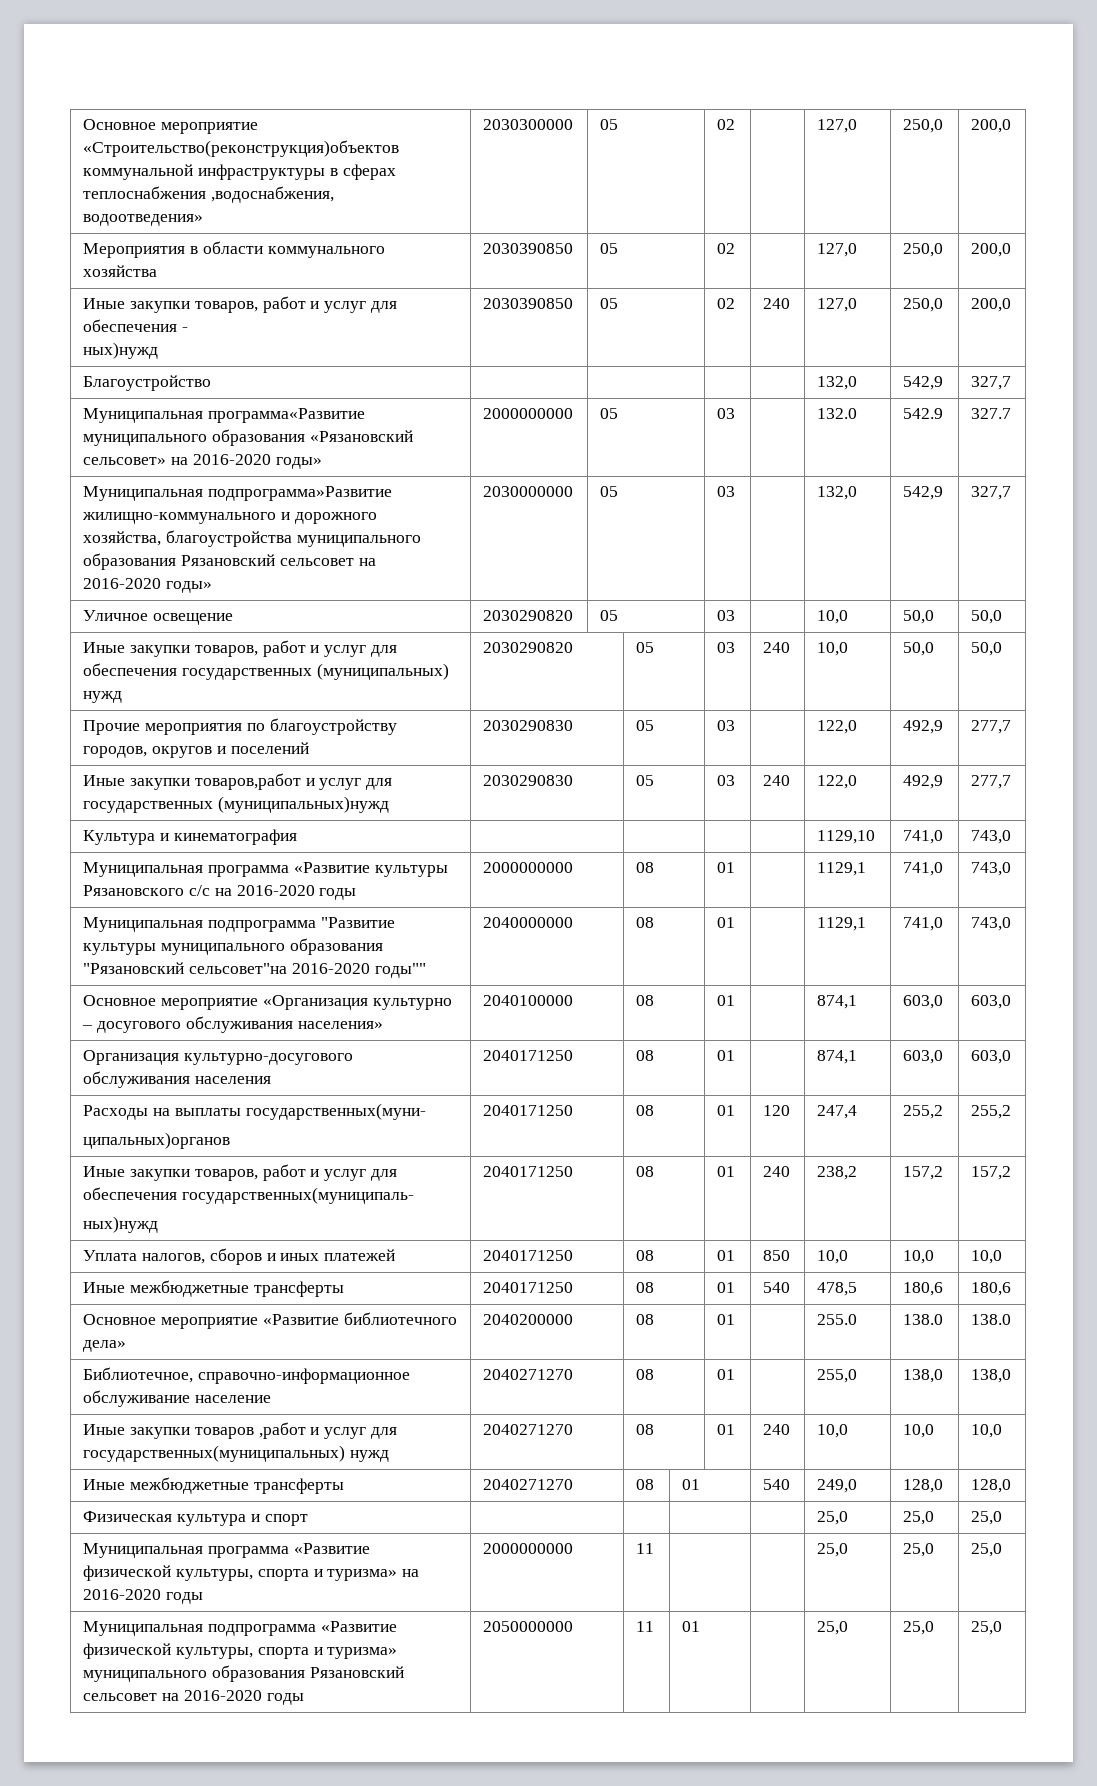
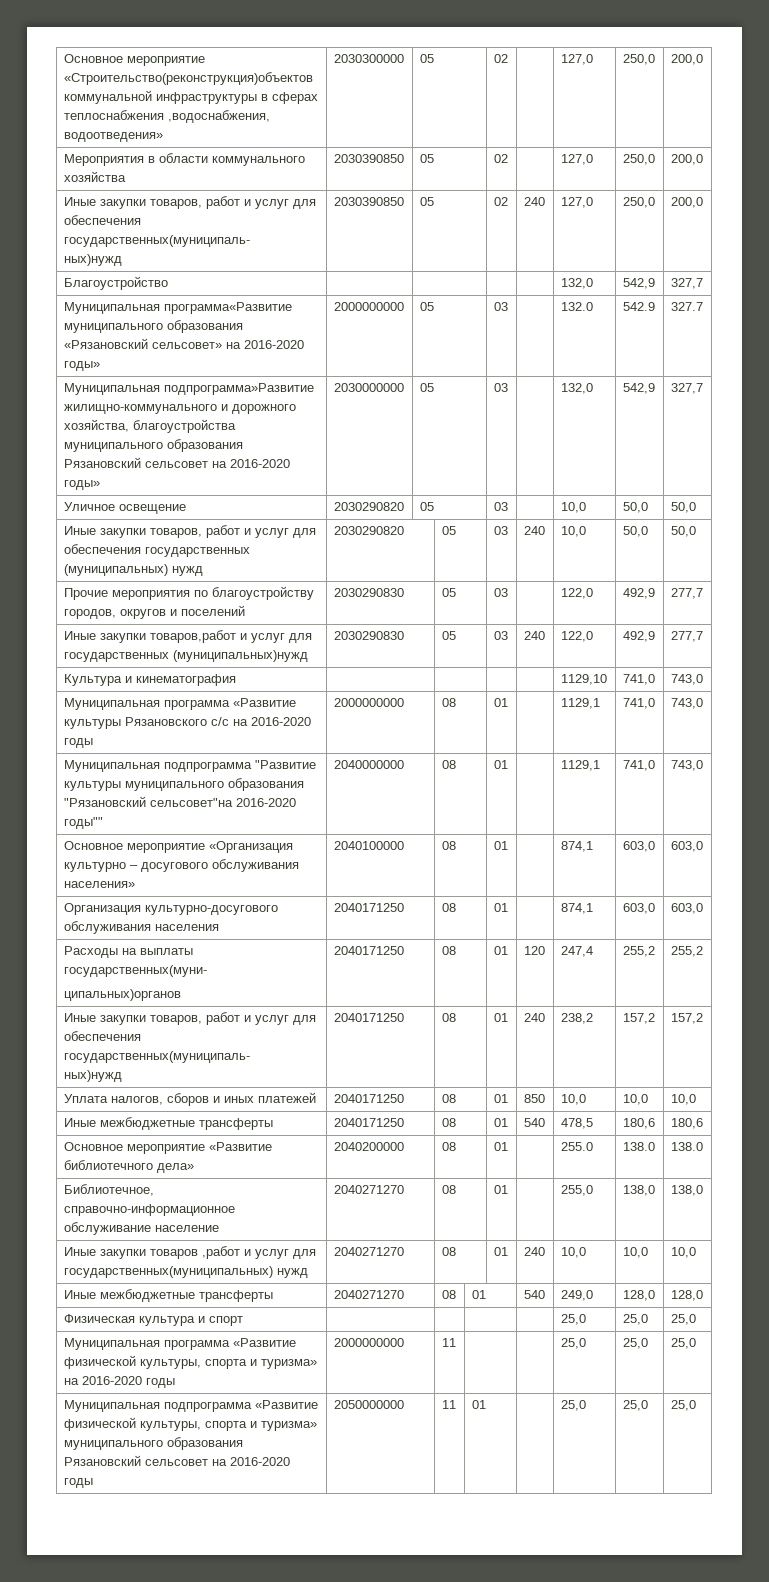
[182,327,189,332] - -> [63,235,250,247] государственных(муниципаль-

